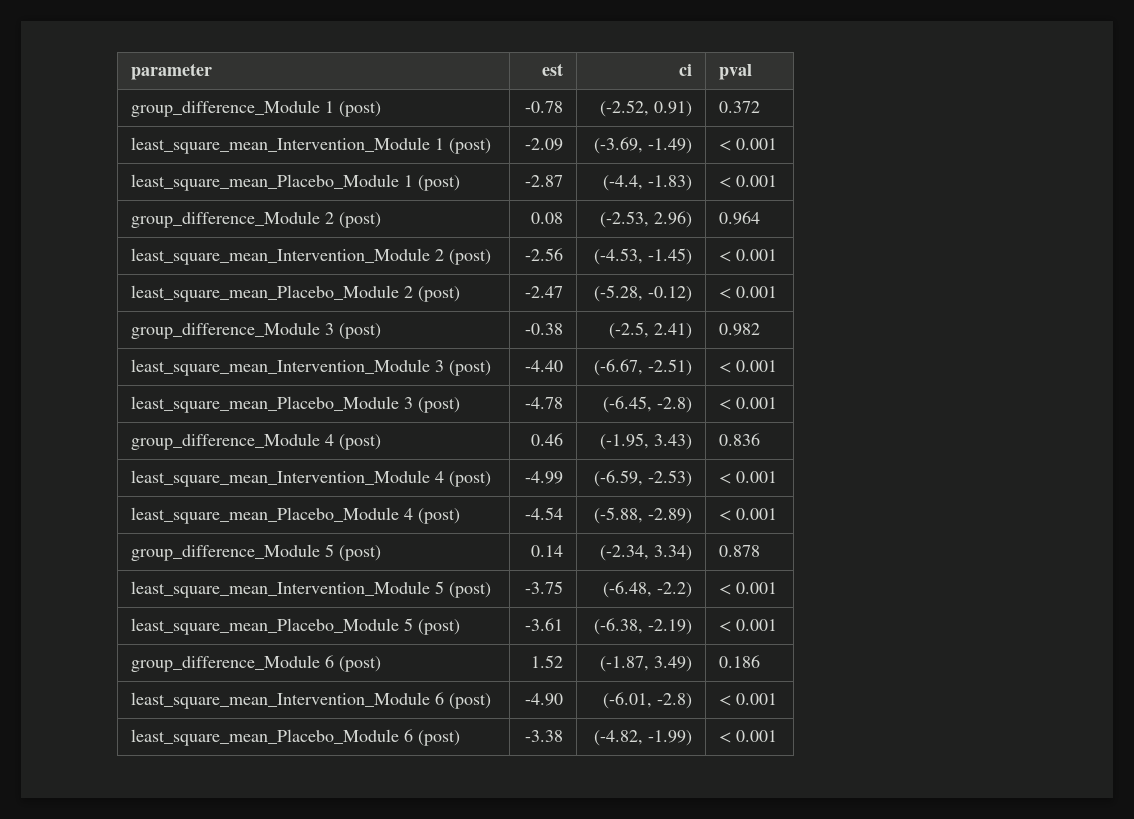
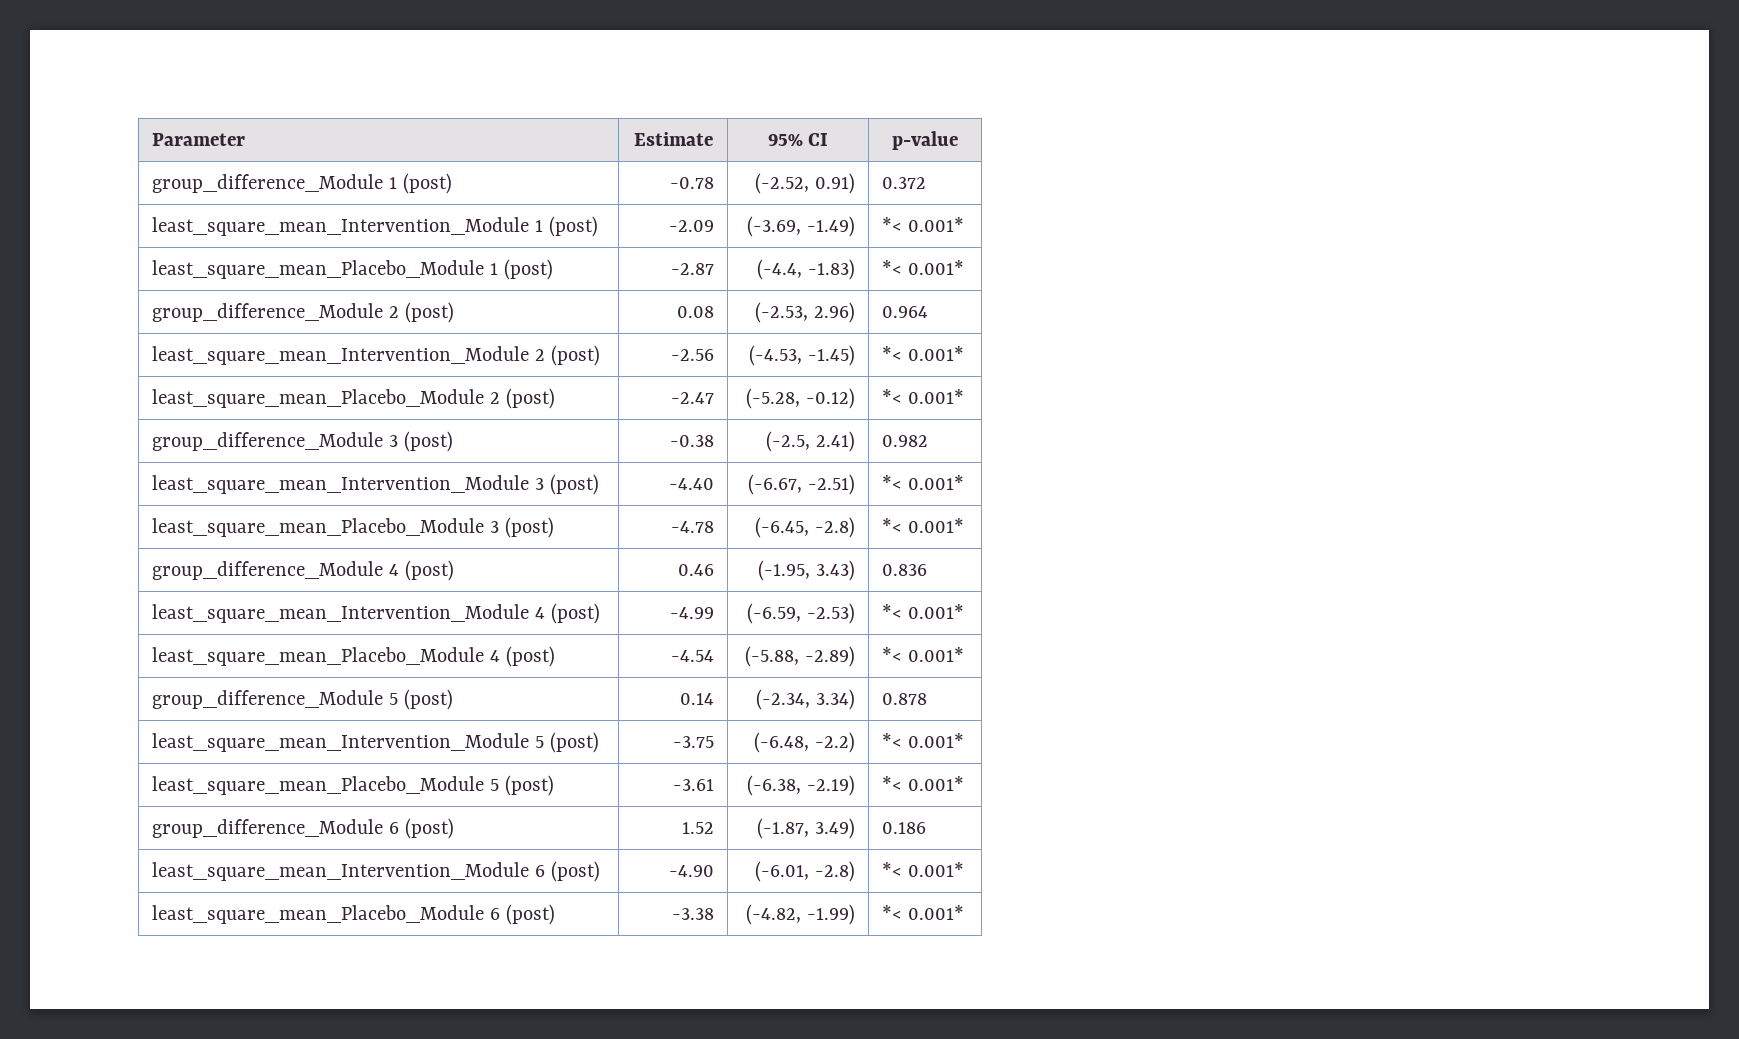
[131,63,213,80] [541,63,563,76] [678,64,692,76] [719,64,753,80] parameter | est | ci | pval -> [152,133,246,146] [633,132,713,146] [767,133,829,146] [892,131,958,150] Parameter | Estimate | 95% CI | p-value
[719,138,778,151] < 0.001 -> [882,217,965,232] *< 0.001*
[719,175,778,188] < 0.001 -> [882,260,965,275] *< 0.001*
[719,249,778,262] < 0.001 -> [882,346,965,361] *< 0.001*
[719,286,778,299] < 0.001 -> [882,389,965,404] *< 0.001*
[719,360,778,373] < 0.001 -> [882,475,965,490] *< 0.001*
[719,397,778,410] < 0.001 -> [882,518,965,533] *< 0.001*
[719,471,778,484] < 0.001 -> [882,604,965,619] *< 0.001*
[719,508,778,521] < 0.001 -> [882,647,965,662] *< 0.001*
[719,582,778,595] < 0.001 -> [882,733,965,748] *< 0.001*
[719,619,778,632] < 0.001 -> [882,776,965,791] *< 0.001*
[719,693,778,706] < 0.001 -> [882,862,965,877] *< 0.001*
[719,730,778,743] < 0.001 -> [882,905,965,920] *< 0.001*

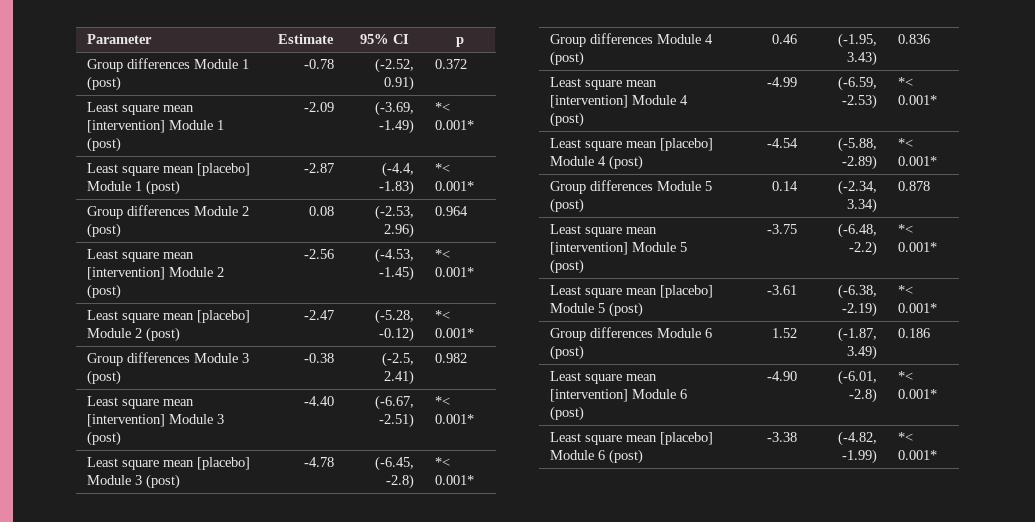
[892,131,958,150] [152,174,384,193] p-value // group_difference_Module -> [456,37,464,47] [87,58,239,72] p // Group differences Module
[152,217,530,236] least_square_mean_Intervention_Module -> [87,102,195,115] [87,120,214,133] Least square mean [intervention] Module
[152,260,485,279] least_square_mean_Placebo_Module -> [87,163,251,176] [87,181,132,191] Least square mean [placebo] Module
[152,303,384,322] group_difference_Module -> [87,205,239,219] Group differences Module
[152,346,530,365] least_square_mean_Intervention_Module -> [87,249,195,262] [87,267,214,280] Least square mean [intervention] Module
[152,389,485,408] least_square_mean_Placebo_Module -> [87,310,251,323] [87,328,132,338] Least square mean [placebo] Module
[152,432,384,451] group_difference_Module -> [87,352,239,366] Group differences Module
[152,475,530,494] least_square_mean_Intervention_Module -> [87,396,195,409] [87,414,214,427] Least square mean [intervention] Module
[152,518,485,537] least_square_mean_Placebo_Module -> [87,457,251,470] [87,475,132,485] Least square mean [placebo] Module
[152,561,384,580] group_difference_Module -> [550,33,702,47] Group differences Module
[152,604,530,623] least_square_mean_Intervention_Module -> [550,77,658,90] [550,95,677,108] Least square mean [intervention] Module
[152,647,485,666] least_square_mean_Placebo_Module -> [550,138,714,151] [550,156,595,166] Least square mean [placebo] Module
[152,690,384,709] group_difference_Module -> [550,180,702,194] Group differences Module
[152,733,530,752] least_square_mean_Intervention_Module -> [550,224,658,237] [550,242,677,255] Least square mean [intervention] Module
[152,776,485,795] least_square_mean_Placebo_Module -> [550,285,714,298] [550,303,595,313] Least square mean [placebo] Module
[152,819,384,838] group_difference_Module -> [550,327,702,341] Group differences Module
[152,862,530,881] least_square_mean_Intervention_Module -> [550,371,658,384] [550,389,677,402] Least square mean [intervention] Module
[152,905,485,924] least_square_mean_Placebo_Module -> [550,432,714,445] [550,450,595,460] Least square mean [placebo] Module

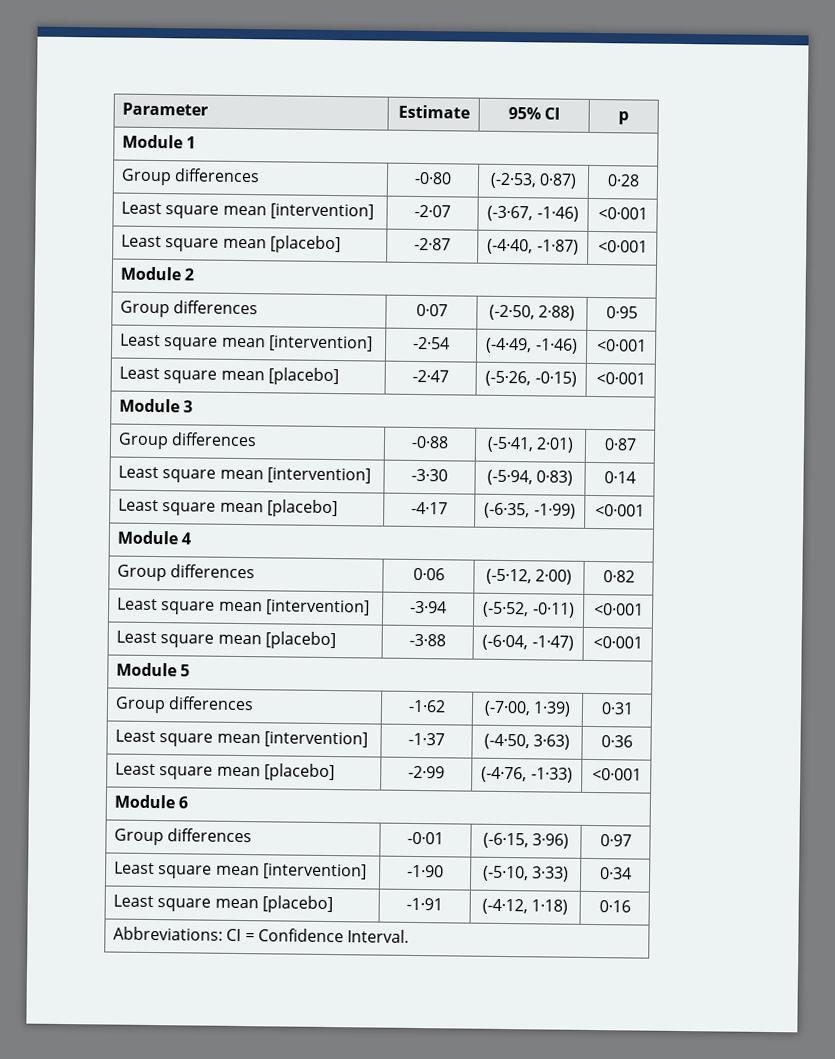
[87,58,250,72] [87,76,122,91] [303,59,334,69] [374,58,414,73] [383,76,414,91] [435,59,468,69] [87,102,195,115] [87,120,225,133] [87,137,122,152] [303,102,334,112] [374,101,414,116] [378,119,414,134] [435,102,451,112] [435,120,475,130] [87,163,251,176] [87,180,181,195] [303,163,334,173] [381,162,414,177] [378,180,414,195] [435,163,451,173] [435,181,475,191] [87,205,250,219] [87,223,122,238] [308,206,334,216] [374,205,414,220] [383,223,414,238] [435,206,469,216] [87,249,195,262] [87,267,225,280] [87,284,122,299] [303,249,334,259] [374,248,414,263] [378,266,414,281] [435,249,451,259] [435,267,475,277] [87,310,251,323] [87,327,181,342] [303,310,334,320] [374,309,414,324] [378,327,414,342] [435,310,451,320] [435,328,475,338] [87,352,250,366] [87,370,122,385] [303,353,334,363] [381,352,414,367] [383,370,414,385] [435,353,468,363] [87,396,195,409] [87,414,225,427] [87,431,122,446] [303,396,334,406] [374,395,414,410] [378,413,414,428] [435,396,451,406] [435,414,475,424] [87,457,251,470] [87,474,181,489] [303,457,334,467] [374,456,414,471] [385,474,414,489] [435,457,451,467] [435,475,475,485] [550,33,714,47] [550,51,585,66] [771,34,797,44] [837,33,877,48] [846,51,877,66] [898,34,931,44] [550,77,658,90] [550,95,689,108] [550,112,585,127] [766,77,797,87] [837,76,877,91] [841,94,877,109] [898,77,914,87] [898,95,938,105] [550,138,714,151] [550,155,644,170] [766,138,798,148] [837,137,877,152] [841,155,877,170] [898,138,914,148] [898,156,938,166] [550,180,713,194] [550,198,585,213] [771,181,798,191] [837,180,877,195] [846,198,877,213] [898,181,931,191] [550,224,658,237] [550,242,688,255] [550,259,585,274] [766,224,797,234] [837,223,877,238] [848,241,877,256] [898,224,914,234] [898,242,938,252] [550,285,714,298] [550,302,644,317] [766,285,797,295] [837,284,877,299] [841,302,877,317] [898,285,914,295] [898,303,938,313] [550,327,713,341] [550,345,585,360] [771,328,797,338] [837,327,877,342] [846,345,877,360] [898,328,931,338] [550,371,658,384] [550,389,688,402] [550,406,585,421] [766,371,797,381] [837,370,877,385] [848,388,877,403] [898,371,914,381] [898,389,938,399] [550,432,714,445] [550,449,644,464] [766,432,797,442] [837,431,877,446] [841,449,877,464] [898,432,914,442] [898,450,938,460] // Group differences Module 1 (post) | -0.78 | (-2.52, 0.91) | 0.372 // Least square mean [intervention] Module 1 (post) | -2.09 | (-3.69, -1.49) | *< 0.001* // Least square mean [placebo] Module 1 (post) | -2.87 | (-4.4, -1.83) | *< 0.001* // Group differences Module 2 (post) | 0.08 | (-2.53, 2.96) | 0.964 // Least square mean [intervention] Module 2 (post) | -2.56 | (-4.53, -1.45) | *< 0.001* // Least square mean [placebo] Module 2 (post) | -2.47 | (-5.28, -0.12) | *< 0.001* // Group differences Module 3 (post) | -0.38 | (-2.5, 2.41) | 0.982 // Least square mean [intervention] Module 3 (post) | -4.40 | (-6.67, -2.51) | *< 0.001* // Least square mean [placebo] Module 3 (post) | -4.78 | (-6.45, -2.8) | *< 0.001* // Group differences Module 4 (post) | 0.46 | (-1.95, 3.43) | 0.836 // Least square mean [intervention] Module 4 (post) | -4.99 | (-6.59, -2.53) | *< 0.001* // Least square mean [placebo] Module 4 (post) | -4.54 | (-5.88, -2.89) | *< 0.001* // Group differences Module 5 (post) | 0.14 | (-2.34, 3.34) | 0.878 // Least square mean [intervention] Module 5 (post) | -3.75 | (-6.48, -2.2) | *< 0.001* // Least square mean [placebo] Module 5 (post) | -3.61 | (-6.38, -2.19) | *< 0.001* // Group differences Module 6 (post) | 1.52 | (-1.87, 3.49) | 0.186 // Least square mean [intervention] Module 6 (post) | -4.90 | (-6.01, -2.8) | *< 0.001* // Least square mean [placebo] Module 6 (post) | -3.38 | (-4.82, -1.99) | *< 0.001* -> [122,134,197,149] [121,168,261,186] [414,171,452,185] [489,172,578,189] [606,174,640,187] [121,201,374,220] [414,204,451,218] [487,205,579,222] [597,207,648,220] [121,234,341,254] [414,237,451,251] [487,238,579,255] [597,240,648,253] [120,266,195,281] [120,300,259,318] [415,303,448,317] [488,304,576,321] [605,306,638,319] [120,333,373,352] [413,336,450,350] [486,337,578,354] [596,339,647,352] [119,366,339,386] [412,369,449,383] [485,370,577,387] [595,372,646,385] [119,398,194,413] [118,432,258,450] [411,435,449,449] [486,436,575,453] [603,438,637,451] [118,465,371,484] [411,468,448,482] [486,469,574,486] [603,471,636,484] [118,498,338,518] [411,501,448,515] [484,502,576,519] [594,504,645,517] [117,530,192,545] [117,564,256,582] [412,567,445,581] [485,568,573,585] [602,570,635,583] [117,597,370,616] [410,600,447,614] [483,601,575,618] [593,602,644,616] [116,630,336,650] [409,633,446,647] [482,634,574,651] [592,635,643,649] [116,662,191,677] [115,696,255,714] [408,699,446,713] [483,700,572,717] [600,702,634,715] [115,729,368,748] [408,732,445,746] [483,733,571,750] [600,735,633,748] [115,762,335,782] [408,765,445,779] [481,766,573,783] [591,767,642,781] [114,794,189,809] [114,828,253,846] [407,831,444,845] [482,832,570,849] [599,834,632,847] [114,861,367,880] [407,864,444,878] [482,865,570,882] [599,867,632,880] [113,894,333,914] [406,897,443,911] [481,898,569,915] [598,900,631,913] [113,926,409,943] // Module 1 // Group differences | -0·80 | (-2·53, 0·87) | 0·28 // Least square mean [intervention] | -2·07 | (-3·67, -1·46) | <0·001 // Least square mean [placebo] | -2·87 | (-4·40, -1·87) | <0·001 // Module 2 // Group differences | 0·07 | (-2·50, 2·88) | 0·95 // Least square mean [intervention] | -2·54 | (-4·49, -1·46) | <0·001 // Least square mean [placebo] | -2·47 | (-5·26, -0·15) | <0·001 // Module 3 // Group differences | -0·88 | (-5·41, 2·01) | 0·87 // Least square mean [intervention] | -3·30 | (-5·94, 0·83) | 0·14 // Least square mean [placebo] | -4·17 | (-6·35, -1·99) | <0·001 // Module 4 // Group differences | 0·06 | (-5·12, 2·00) | 0·82 // Least square mean [intervention] | -3·94 | (-5·52, -0·11) | <0·001 // Least square mean [placebo] | -3·88 | (-6·04, -1·47) | <0·001 // Module 5 // Group differences | -1·62 | (-7·00, 1·39) | 0·31 // Least square mean [intervention] | -1·37 | (-4·50, 3·63) | 0·36 // Least square mean [placebo] | -2·99 | (-4·76, -1·33) | <0·001 // Module 6 // Group differences | -0·01 | (-6·15, 3·96) | 0·97 // Least square mean [intervention] | -1·90 | (-5·10, 3·33) | 0·34 // Least square mean [placebo] | -1·91 | (-4·12, 1·18) | 0·16 // Abbreviations: CI = Confidence Interval.

